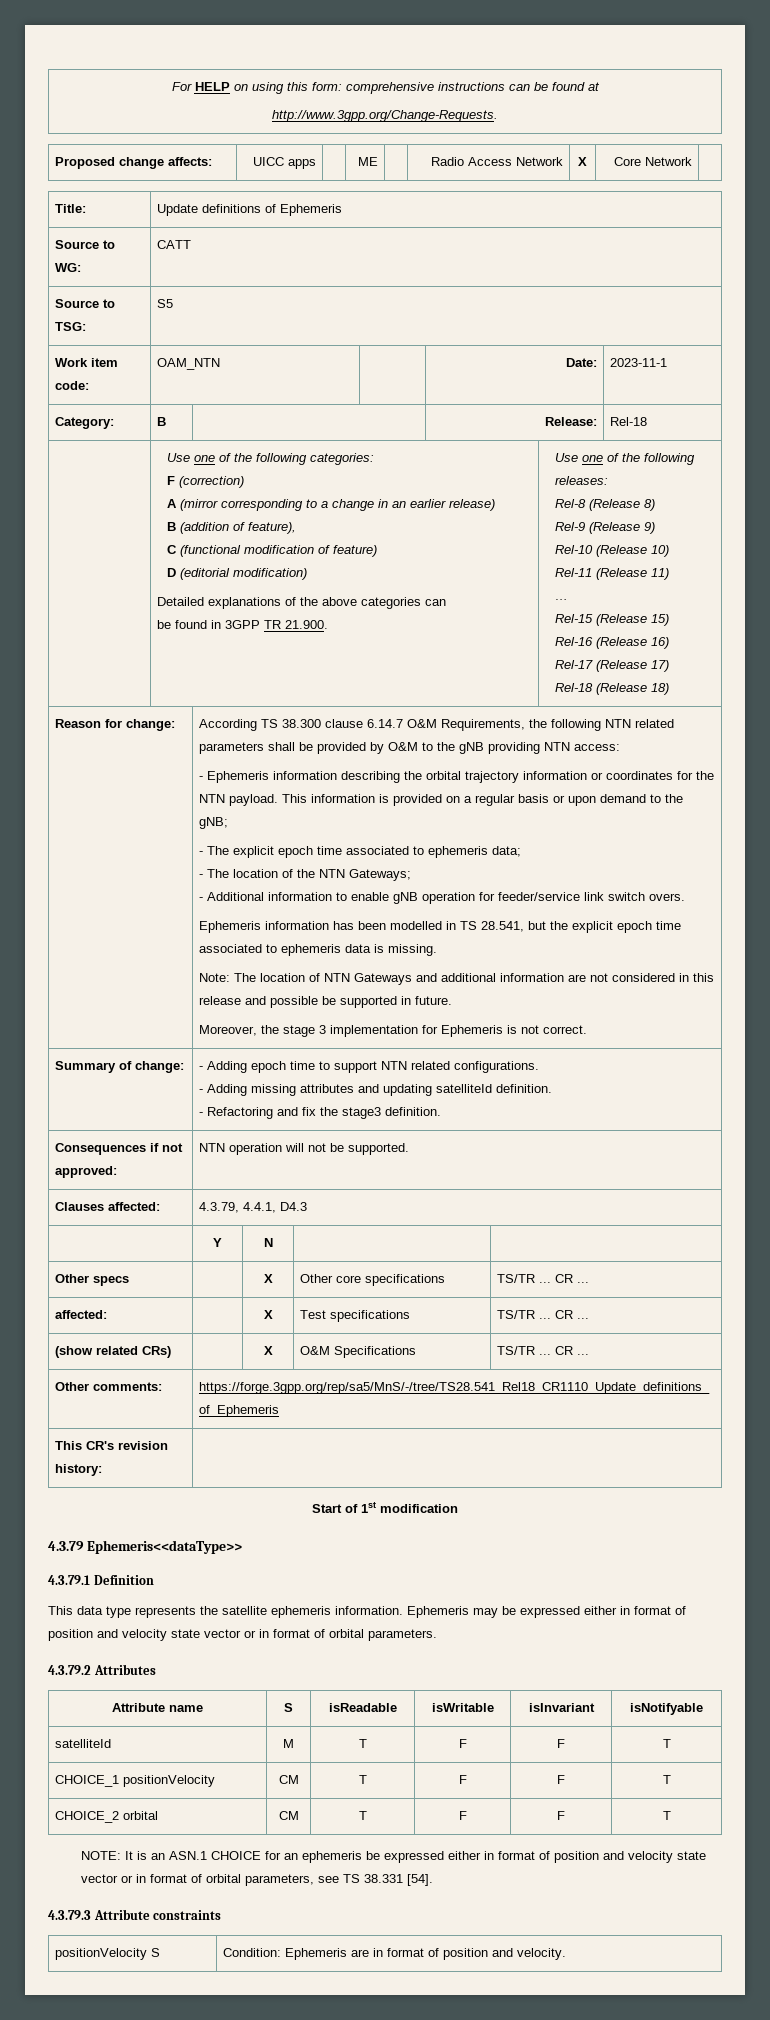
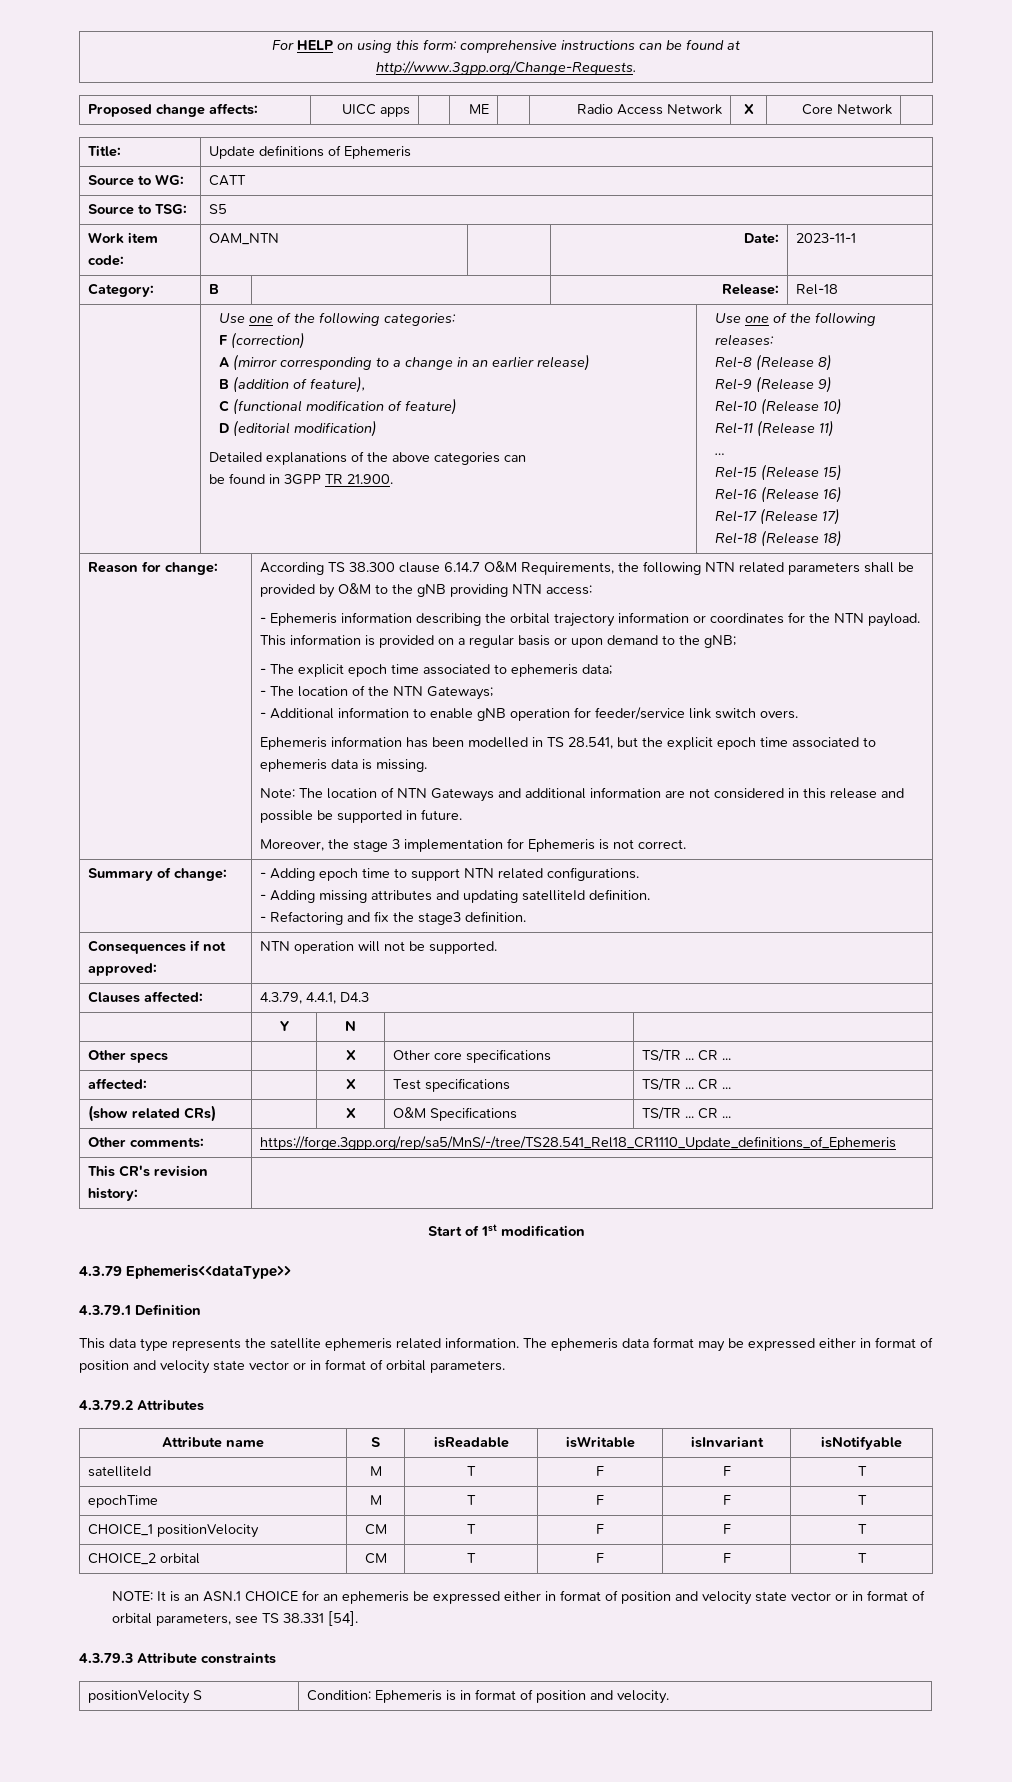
[335,1606,469,1618] information. Ephemeris -> [396,1337,694,1351] related information. The ephemeris data format
(671, 1743) none -> [88,1495,159,1508] [369,1495,382,1505] [467,1495,476,1505] [596,1495,604,1505] [722,1495,731,1505] [857,1495,867,1505] // epochTime | M | T | F | F | T
[351,1949,370,1957] are -> [446,1690,457,1701] is

